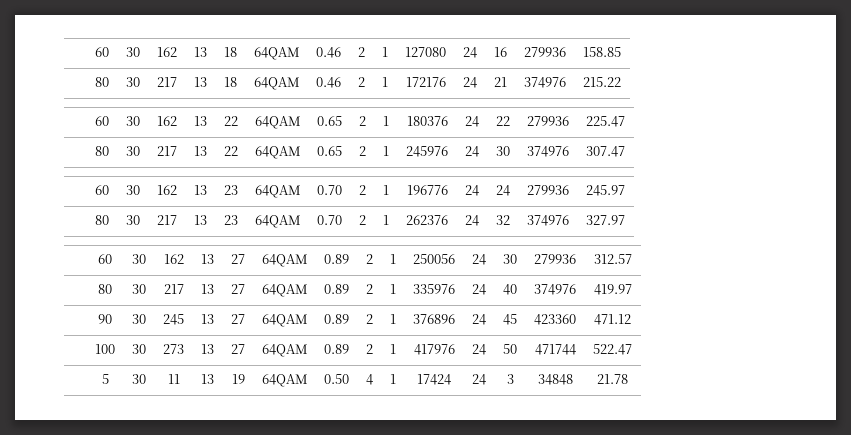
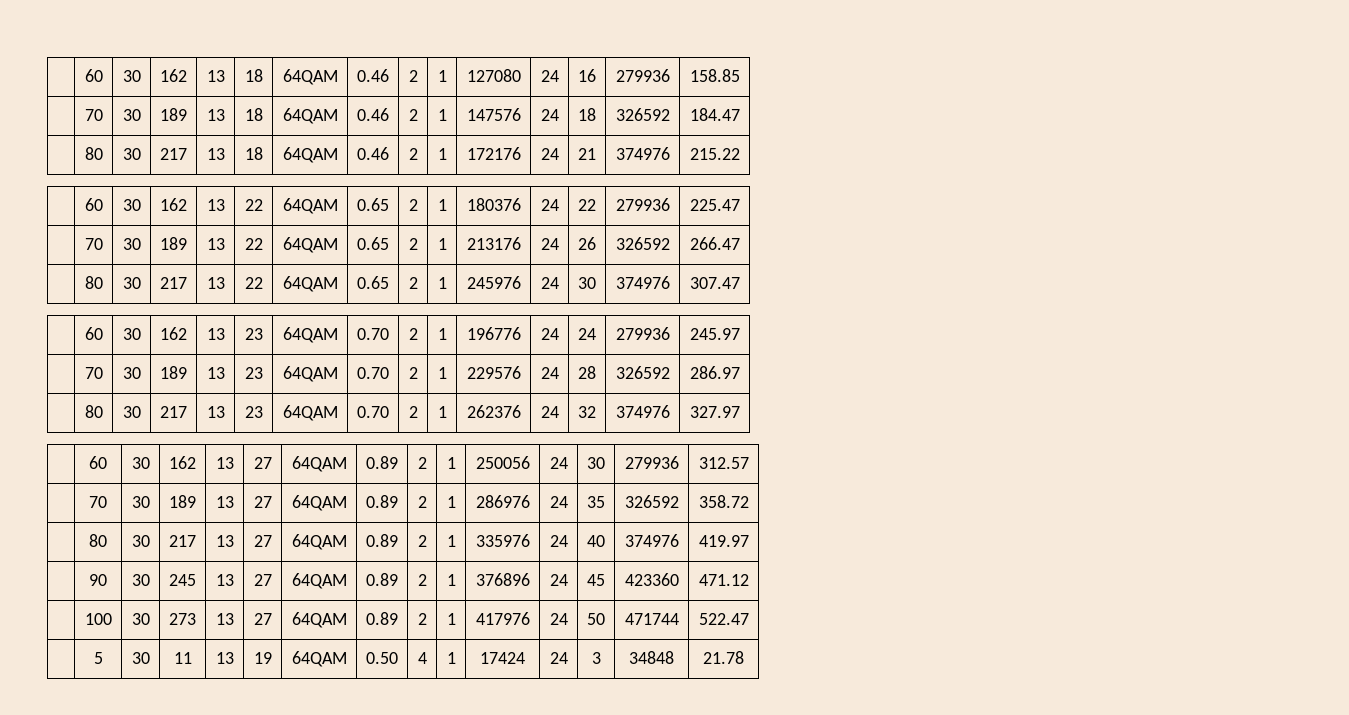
(621, 52) none -> [84,109,103,121] [122,109,141,121] [160,108,187,121] [206,109,225,121] [244,108,263,121] [282,108,338,124] [357,108,389,121] [408,109,418,121] [437,109,447,121] [466,108,521,121] [540,109,559,121] [578,108,596,121] [615,108,670,121] [689,108,740,121] // | 70 | 30 | 189 | 13 | 18 | 64QAM | 0.46 | 2 | 1 | 147576 | 24 | 18 | 326592 | 184.47
(625, 121) none -> [84,238,103,250] [122,238,141,250] [160,237,187,250] [206,238,225,250] [244,238,263,250] [282,237,338,253] [357,237,389,250] [408,238,418,250] [437,238,447,250] [466,237,521,250] [540,238,559,250] [578,237,596,250] [615,237,670,250] [689,237,740,250] // | 70 | 30 | 189 | 13 | 22 | 64QAM | 0.65 | 2 | 1 | 213176 | 24 | 26 | 326592 | 266.47
(625, 190) none -> [84,367,103,379] [122,367,141,379] [160,366,187,379] [206,367,225,379] [244,367,263,379] [282,366,338,382] [357,367,389,379] [408,367,418,379] [437,367,447,379] [466,366,521,379] [540,367,559,379] [578,366,596,379] [615,366,670,379] [689,366,740,379] // | 70 | 30 | 189 | 13 | 23 | 64QAM | 0.70 | 2 | 1 | 229576 | 24 | 28 | 326592 | 286.97
(632, 259) none -> [89,496,107,508] [131,496,150,508] [169,495,196,508] [215,496,234,508] [253,496,272,508] [291,495,347,511] [366,495,398,508] [417,496,427,508] [446,496,456,508] [475,495,530,508] [549,496,568,508] [587,496,605,508] [624,495,679,508] [698,495,749,508] // | 70 | 30 | 189 | 13 | 27 | 64QAM | 0.89 | 2 | 1 | 286976 | 24 | 35 | 326592 | 358.72

